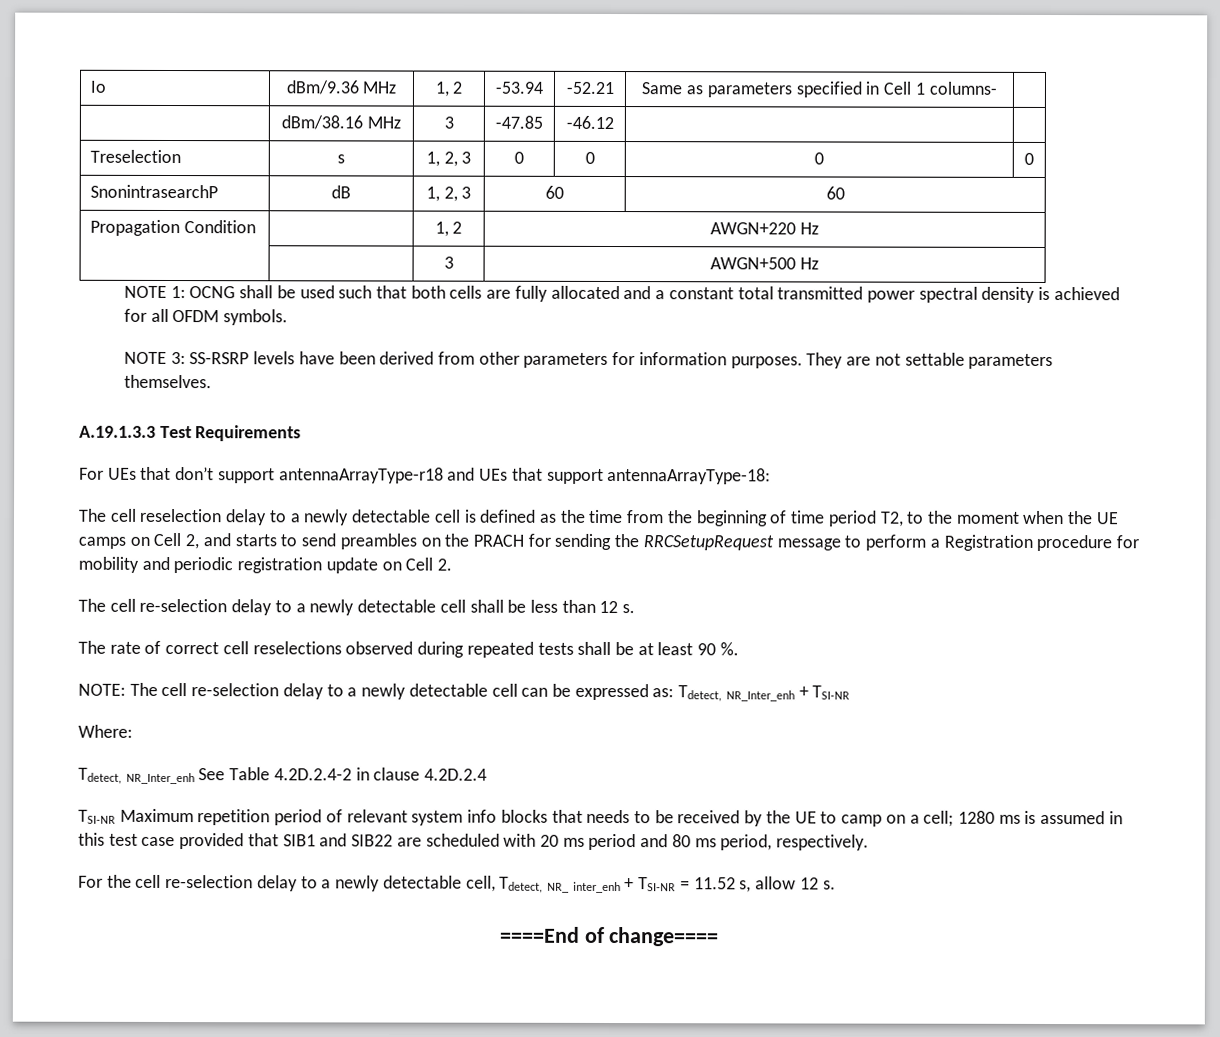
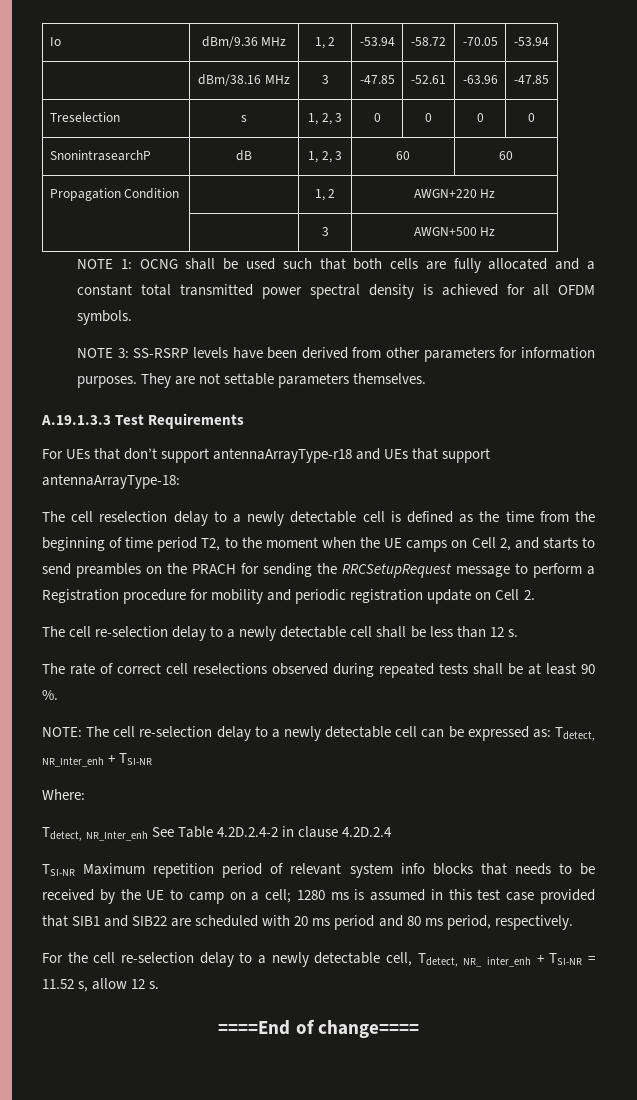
[565,81,614,95] [641,81,997,98] -52.21 | Same as parameters specified in Cell 1 columns- | -> [411,37,446,46] [462,37,498,46] [514,37,549,46] -58.72 | -70.05 | -53.94
[565,115,614,130] -46.12 | | -> [411,75,446,84] [462,75,498,84] [514,75,549,84] -52.61 | -63.96 | -47.85

